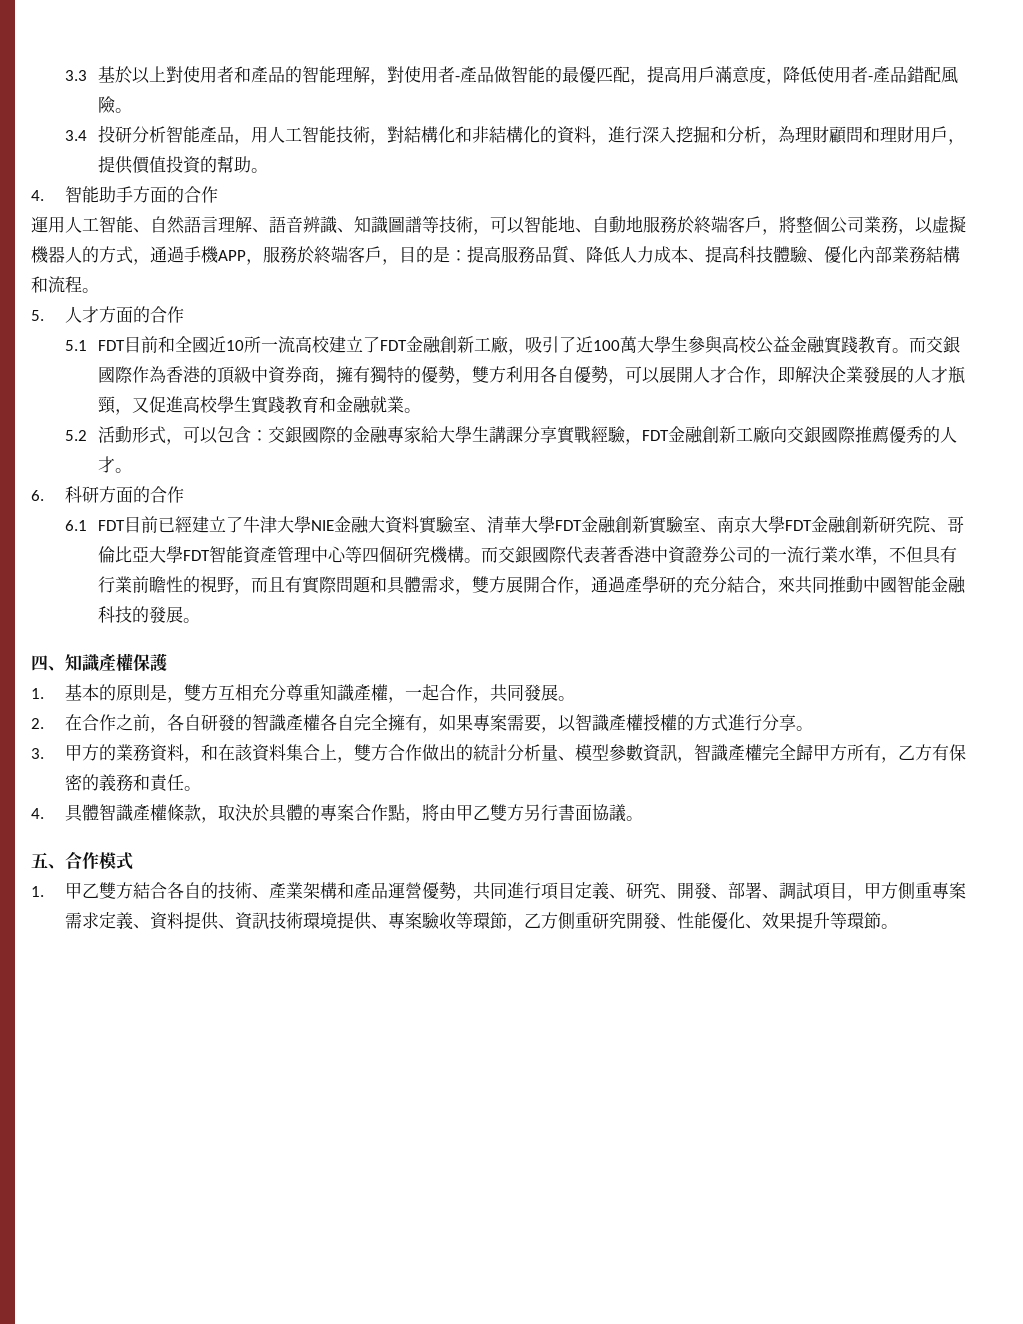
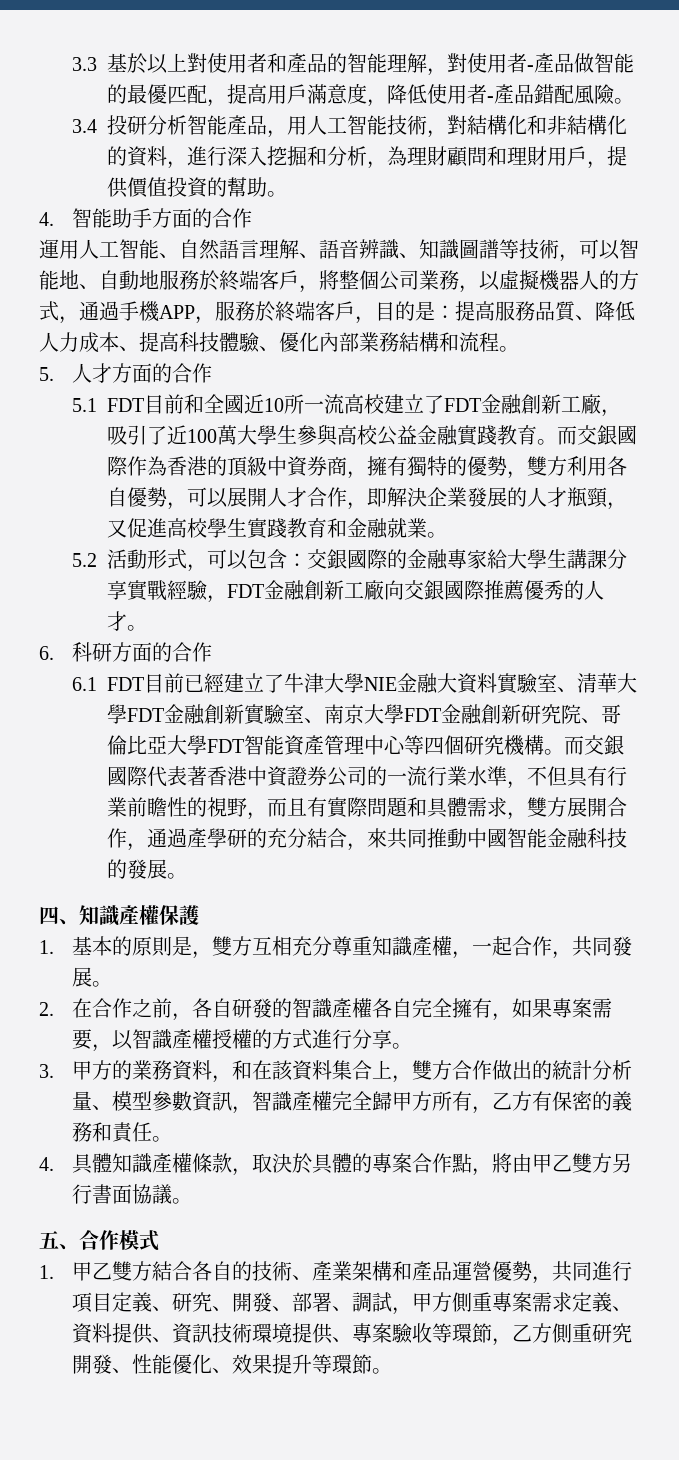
[98,804,116,821] 智 -> [111,1153,132,1173] 知
[812,882,847,900] 項目 -> (392, 1302) none

